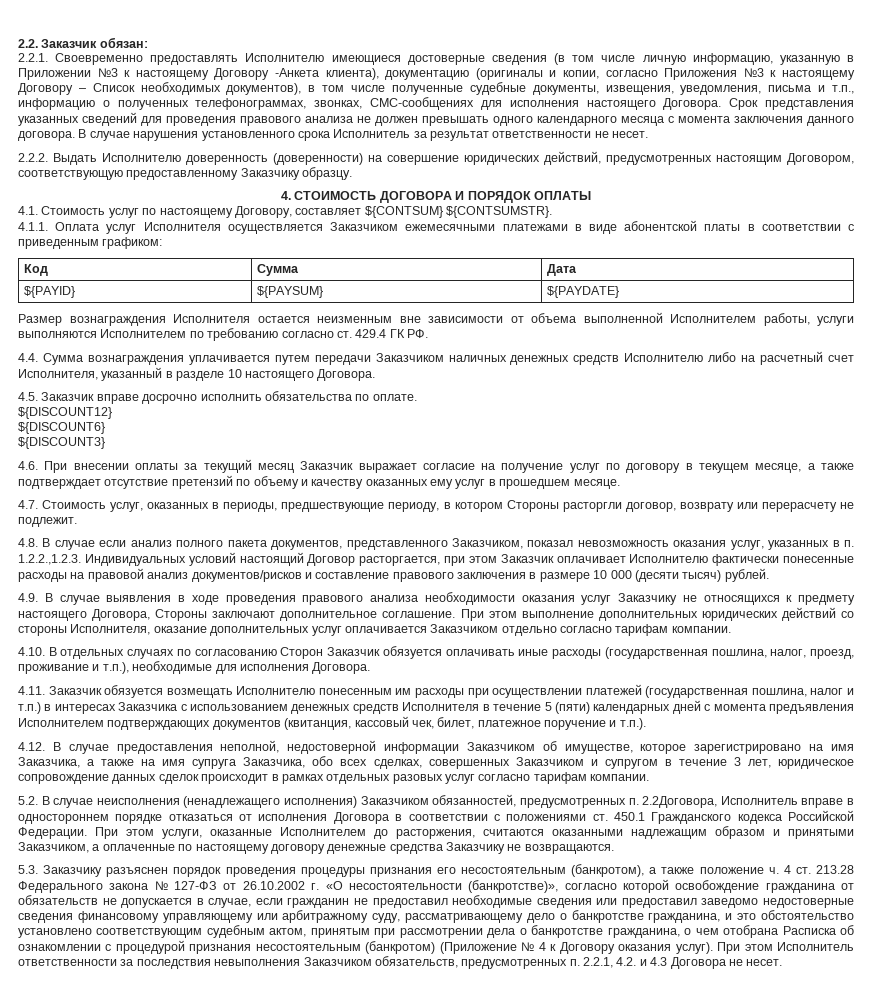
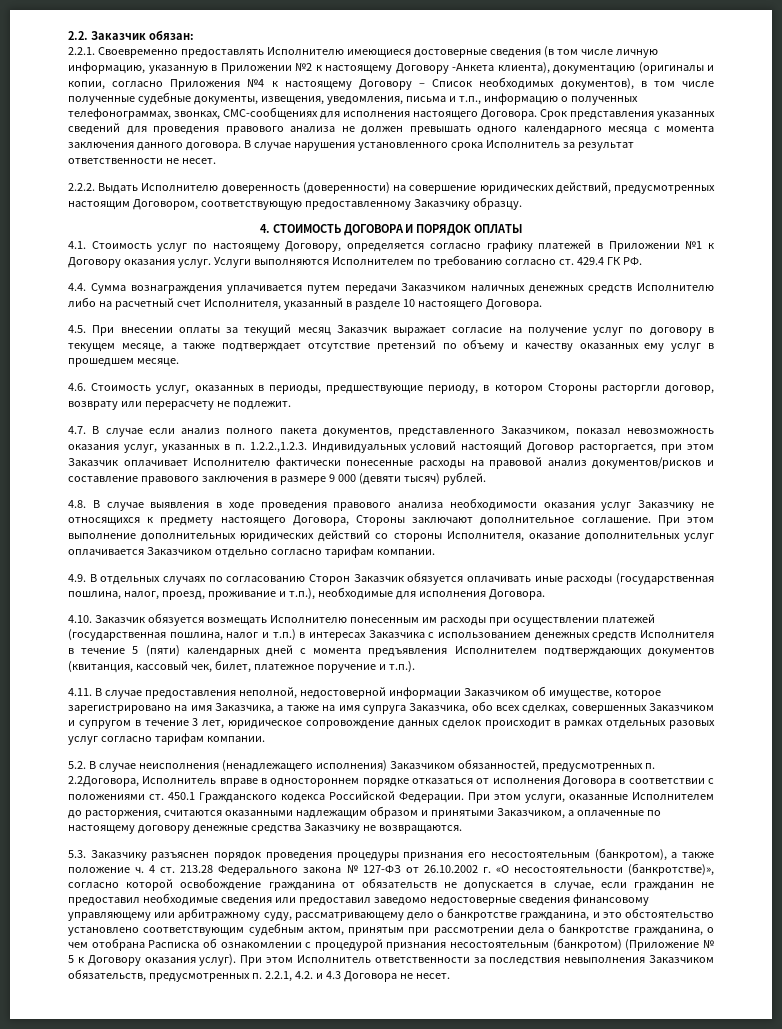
[97,68,118,77] №3 -> [295,63,312,71] №2
[743,68,764,77] №3 -> [247,79,265,87] №4
[295,206,552,218] [18,220,854,234] [18,237,163,249] [23,264,48,276] [256,264,299,276] [546,264,577,276] [23,286,75,298] [256,286,323,298] [546,286,619,298] [18,312,854,326] составляет ${CONTSUM} ${CONTSUMSTR}. // 4.1.1. Оплата услуг Исполнителя осуществляется Заказчиком ежемесячными платежами в виде абонентской платы в соответствии с приведенным графиком: // Код | Сумма | Дата // ${PAYID} | ${PAYSUM} | ${PAYDATE} // Размер вознаграждения Исполнителя остается неизменным вне зависимости от объема выполненной Исполнителем работы, услуги -> [347,240,715,252] [68,257,251,268] определяется согласно графику платежей в Приложении №1 к Договору оказания услуг. Услуги
[41,391,417,404] [18,407,112,419] [18,422,105,434] [18,437,105,449] [18,461,38,470] Заказчик вправе досрочно исполнить обязательства по оплате. // ${DISCOUNT12} // ${DISCOUNT6} // ${DISCOUNT3} // 4.6. -> (86, 329) none
[18,500,38,509] 4.7. -> [68,383,86,391] 4.6.
[18,538,38,547] 4.8. -> [68,426,86,434] 4.7.
[593,570,679,582] 10 000 (десяти -> [328,473,401,485] 9 000 (девяти
[18,593,38,602] 4.9. -> [68,500,86,508] 4.8.
[18,647,45,656] 4.10. -> [68,574,86,582] 4.9.
[18,686,45,695] 4.11. -> [68,615,92,623] 4.10.
[18,742,45,751] 4.12. -> [68,688,92,696] 4.11.
[538,942,546,951] 4 -> [68,955,74,963] 5

